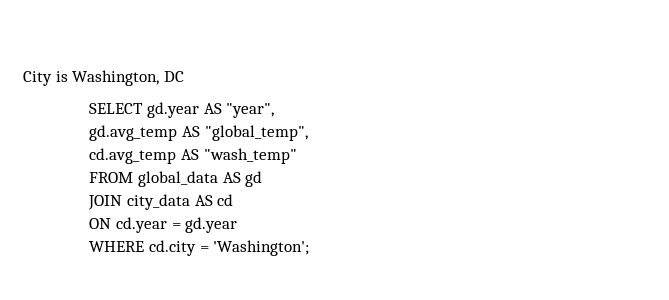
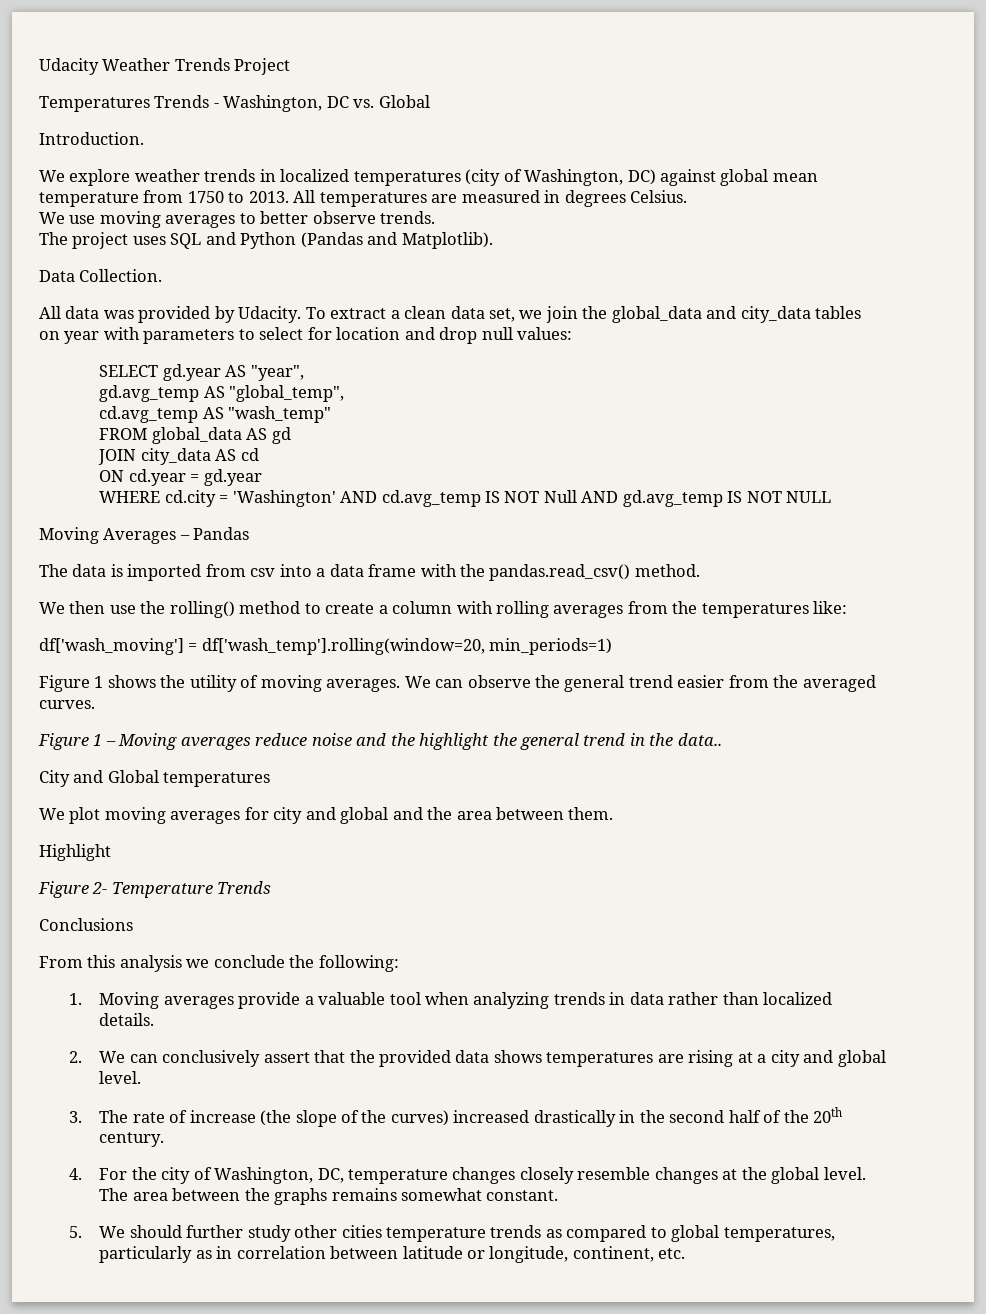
[23,70,184,86] City is Washington, DC -> [39,58,291,75] [39,95,430,112] [39,132,144,145] [39,169,818,186] [39,190,688,207] [39,211,436,228] [39,232,493,249] [39,269,163,282] [39,306,862,323] [39,327,573,344] Udacity Weather Trends Project // Temperatures Trends - Washington, DC vs. Global // Introduction. // We explore weather trends in localized temperatures (city of Washington, DC) against global mean temperature from 1750 to 2013. All temperatures are measured in degrees Celsius. // We use moving averages to better observe trends. // The project uses SQL and Python (Pandas and Matplotlib). // Data Collection. // All data was provided by Udacity. To extract a clean data set, we join the global_data and city_data tables on year with parameters to select for location and drop null values:
[213,240,310,256] 'Washington'; -> [232,490,832,507] [39,527,250,544] [39,564,700,581] [39,601,848,618] [39,638,613,655] [39,675,876,692] [39,700,95,709] [38,733,722,750] [39,770,271,787] [39,807,614,824] [39,844,111,861] [38,881,272,898] [39,918,133,931] [39,955,399,972] [69,992,833,1009] [99,1013,155,1026] [69,1050,886,1067] [99,1071,142,1084] [69,1107,843,1127] [99,1132,165,1147] [69,1167,866,1184] [99,1188,559,1205] [69,1225,835,1242] [99,1246,686,1263] 'Washington' AND cd.avg_temp IS NOT Null AND gd.avg_temp IS NOT NULL // Moving Averages – Pandas // The data is imported from csv into a data frame with the pandas.read_csv() method. // We then use the rolling() method to create a column with rolling averages from the temperatures like: // df['wash_moving'] = df['wash_temp'].rolling(window=20, min_periods=1) // Figure 1 shows the utility of moving averages. We can observe the general trend easier from the averaged curves. // Figure 1 – Moving averages reduce noise and the highlight the general trend in the data.. // City and Global temperatures // We plot moving averages for city and global and the area between them. // Highlight // Figure 2- Temperature Trends // Conclusions // From this analysis we conclude the following: // 1. Moving averages provide a valuable tool when analyzing trends in data rather than localized details. // 2. We can conclusively assert that the provided data shows temperatures are rising at a city and global level. // 3. The rate of increase (the slope of the curves) increased drastically in the second half of the 20th century. // 4. For the city of Washington, DC, temperature changes closely resemble changes at the global level. The area between the graphs remains somewhat constant. // 5. We should further study other cities temperature trends as compared to global temperatures, particularly as in correlation between latitude or longitude, continent, etc.

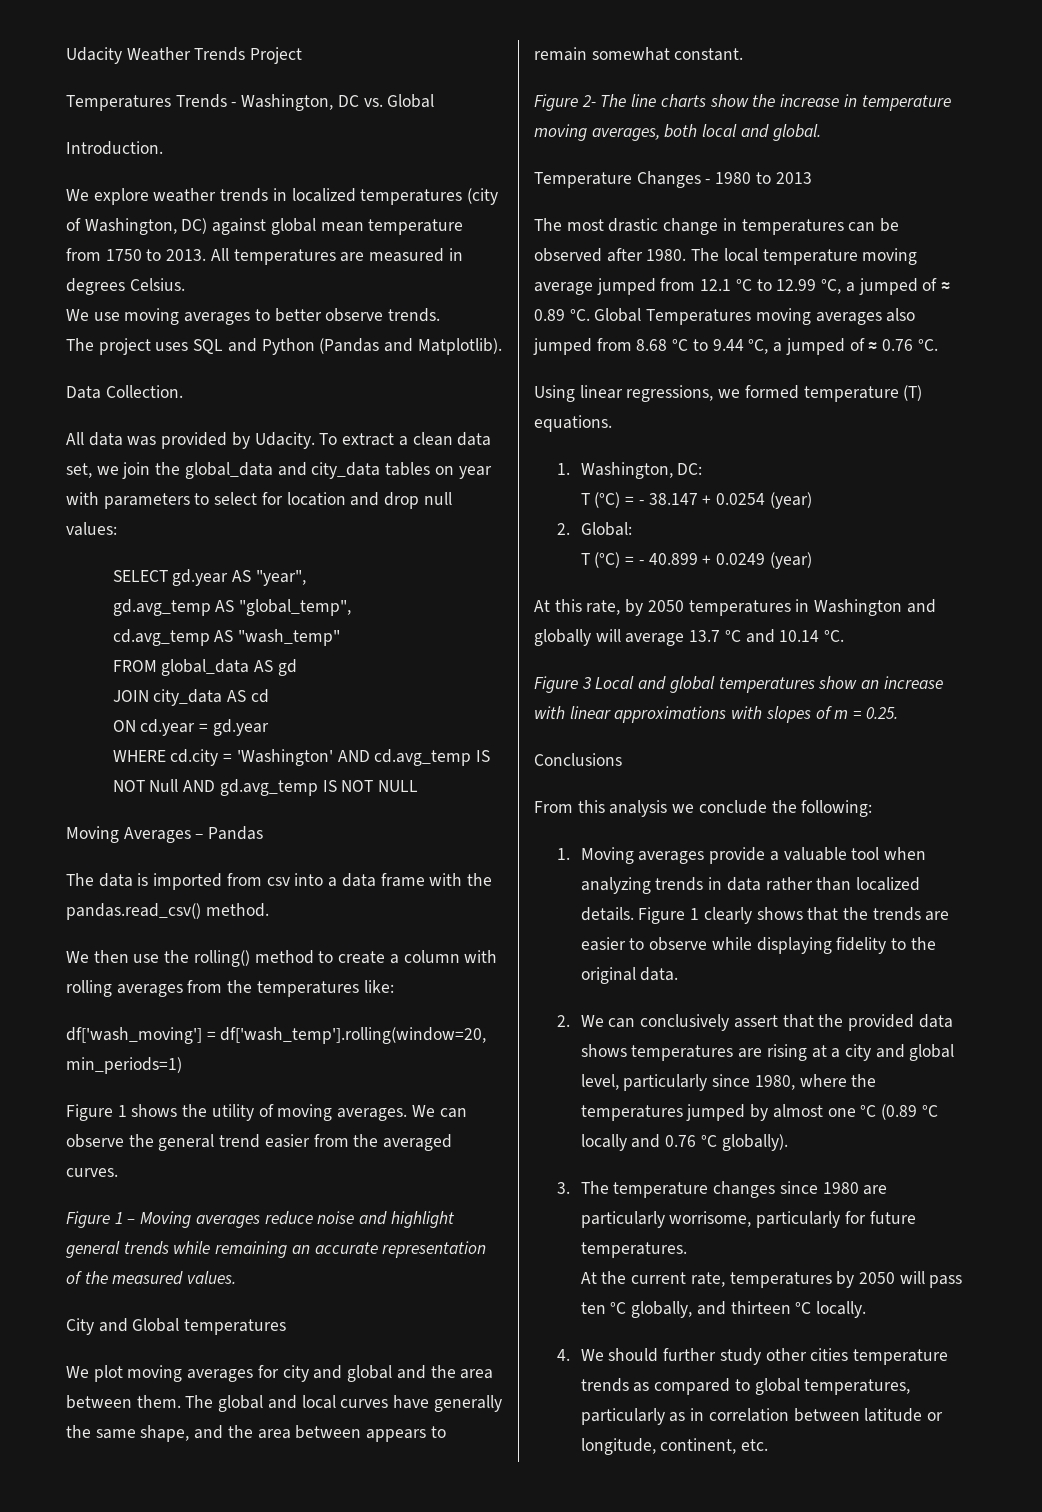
[390,733,722,750] the highlight the general trend in the data.. -> [390,1211,455,1228] [66,1241,487,1258] [66,1271,237,1285] highlight general trends while remaining an accurate representation of the measured values.
[39,844,111,861] [38,881,272,898] // Highlight // Figure 2- Temperature Trends -> [185,1395,502,1412] [66,1425,446,1442] [534,47,744,61] [534,94,951,111] [534,124,821,141] [534,171,812,188] [534,218,900,235] [534,248,918,265] [534,278,950,295] [534,308,916,325] [533,338,938,355] [534,385,923,402] [534,415,612,432] [557,462,703,479] [580,492,812,509] [557,522,632,536] [580,552,812,569] [534,599,936,616] [534,629,845,646] [534,676,943,693] [534,706,898,723] The global and local curves have generally the same shape, and the area between appears to remain somewhat constant. // Figure 2- The line charts show the increase in temperature moving averages, both local and global. // Temperature Changes - 1980 to 2013 // The most drastic change in temperatures can be observed after 1980. The local temperature moving average jumped from 12.1 °C to 12.99 °C, a jumped of ≈ 0.89 °C. Global Temperatures moving averages also jumped from 8.68 °C to 9.44 °C, a jumped of ≈ 0.76 °C. // Using linear regressions, we formed temperature (T) equations. // 1. Washington, DC: // T (°C) = - 38.147 + 0.0254 (year) // 2. Global: // T (°C) = - 40.899 + 0.0249 (year) // At this rate, by 2050 temperatures in Washington and globally will average 13.7 °C and 10.14 °C. // Figure 3 Local and global temperatures show an increase with linear approximations with slopes of m = 0.25.
(155, 1019) none -> [638,907,950,924] [580,937,936,954] [580,967,679,984] Figure 1 clearly shows that the trends are easier to observe while displaying fidelity to the original data.
[99,1071,142,1084] [69,1107,843,1127] [99,1132,165,1147] [69,1167,866,1184] [99,1188,559,1205] [69,1226,83,1238] level. // 3. The rate of increase (the slope of the curves) increased drastically in the second half of the 20th century. // 4. For the city of Washington, DC, temperature changes closely resemble changes at the global level. The area between the graphs remains somewhat constant. // 5. -> [580,1074,877,1091] [580,1104,938,1121] [580,1134,788,1151] [557,1181,888,1198] [580,1211,916,1228] [580,1242,687,1258] [580,1271,963,1288] [580,1301,866,1318] [557,1349,571,1361] level, particularly since 1980, where the temperatures jumped by almost one °C (0.89 °C locally and 0.76 °C globally). // 3. The temperature changes since 1980 are particularly worrisome, particularly for future temperatures. // At the current rate, temperatures by 2050 will pass ten °C globally, and thirteen °C locally. // 4.

